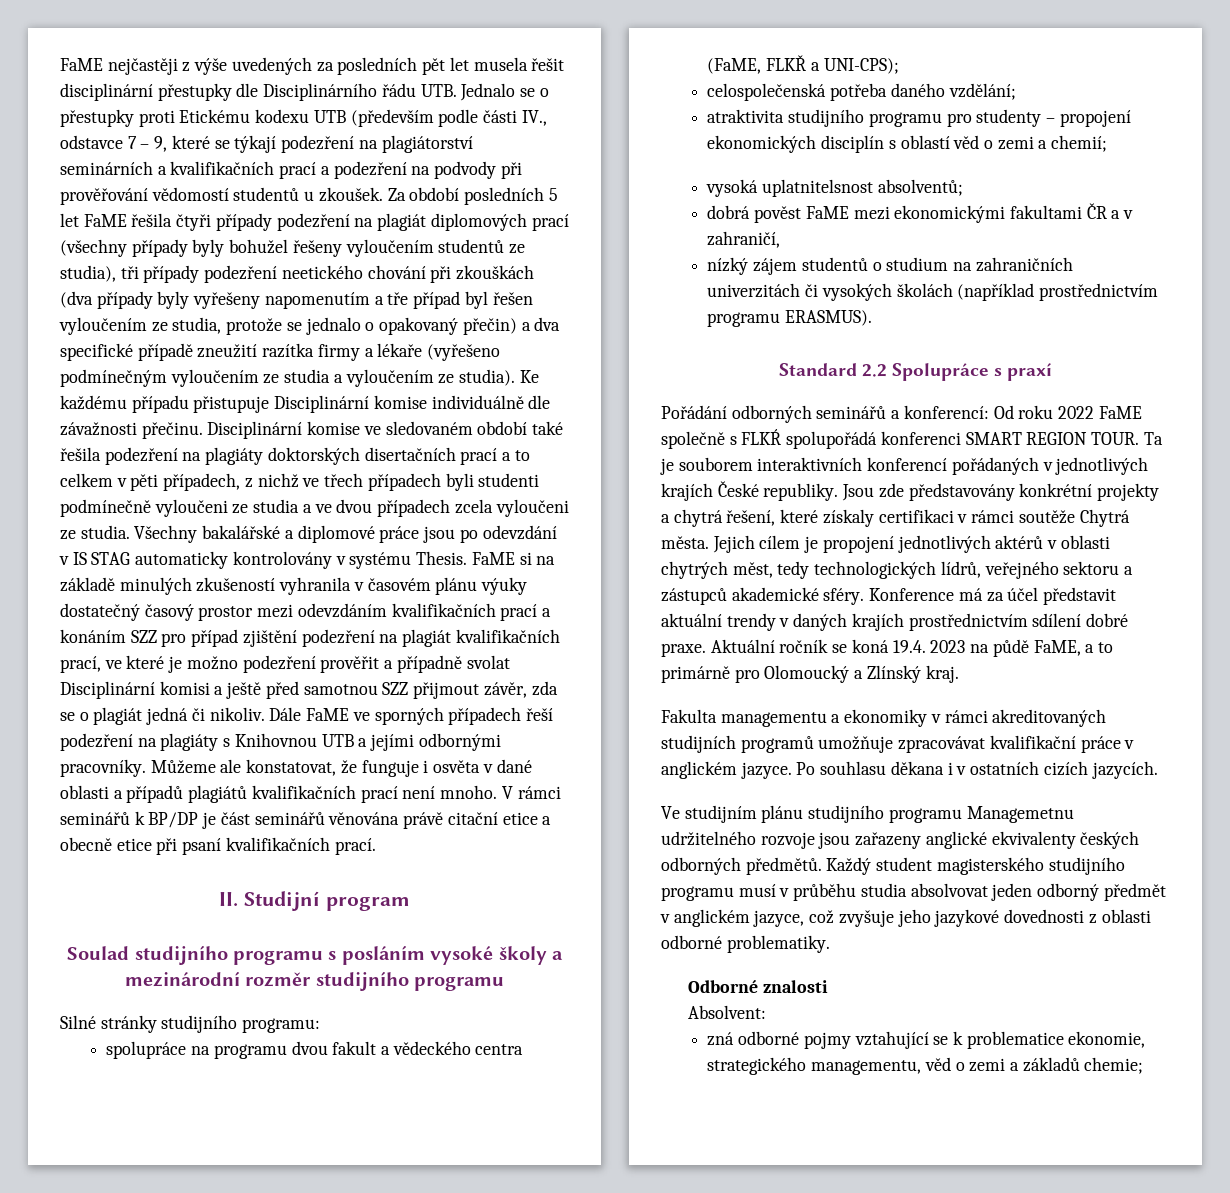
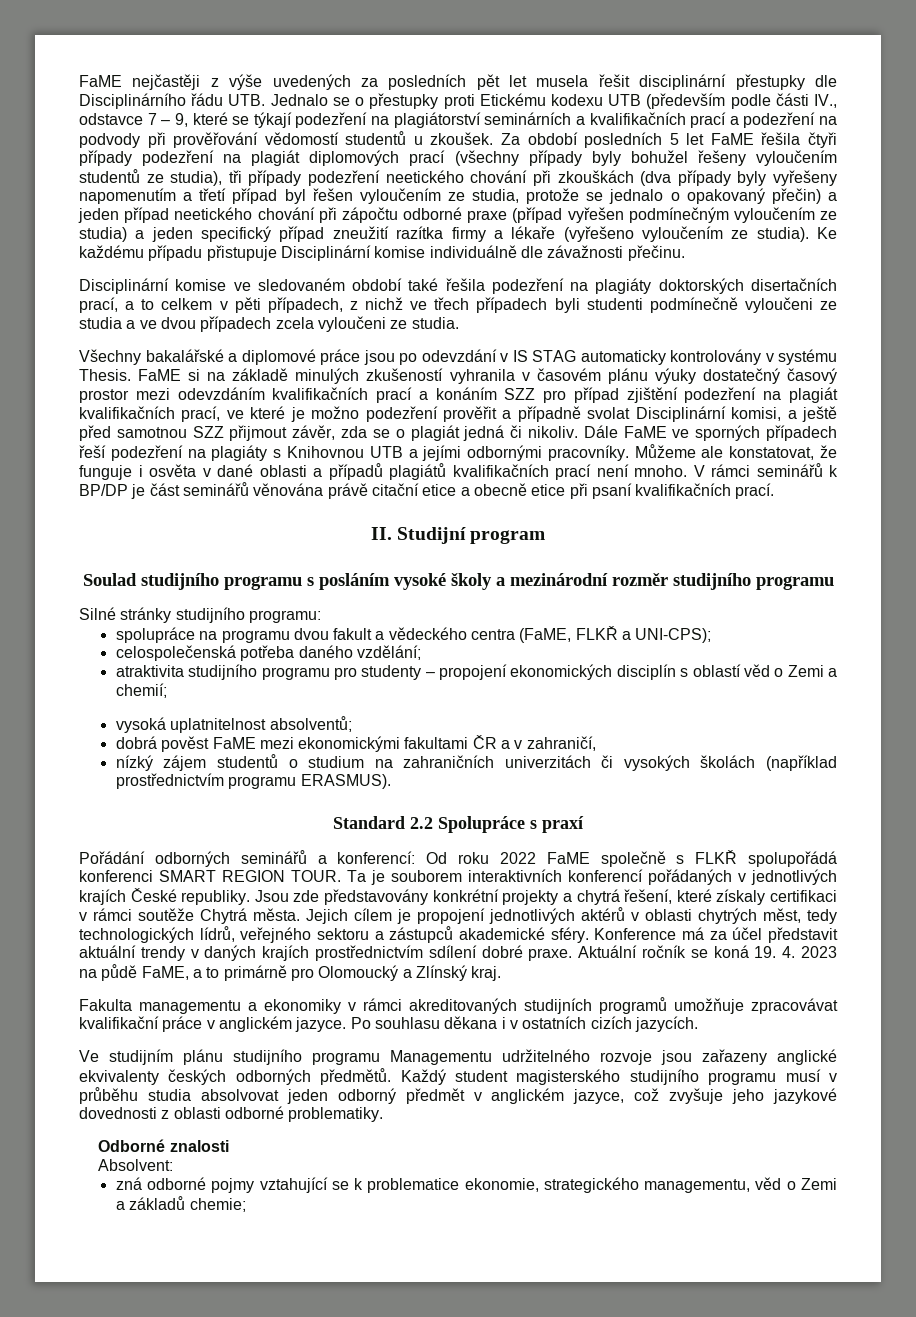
[387,292,409,305] tře -> [199,188,227,201] třetí
[534,317,561,331] [60,343,193,361] dva specifické případě -> [78,207,837,223] [79,226,325,242] jeden případ neetického chování při zápočtu odborné praxe (případ vyřešen podmínečným vyloučením ze studia) a jeden specifický případ
[60,369,343,387] podmínečným vyloučením ze studia a -> (634, 234) none
(203, 430) none -> (685, 253) //
[460,448,498,465] prací -> [79,297,118,313] prací,
(130, 532) none -> (459, 323) //
[159,681,210,695] komisi -> [731,407,782,421] komisi,
[997,136,1034,150] zemi -> [787,665,824,677] Zemi
[762,179,874,197] uplatnitelsnost -> [170,718,267,733] uplatnitelnost
[741,429,782,445] FLKŔ -> [695,850,738,864] FLKŘ
[892,640,926,653] 19.4. -> [754,946,796,958] 19. 4.
[966,806,1074,823] Managemetnu -> [390,1050,492,1065] Managementu
[969,1058,1006,1072] zemi -> [801,1178,838,1190] Zemi

